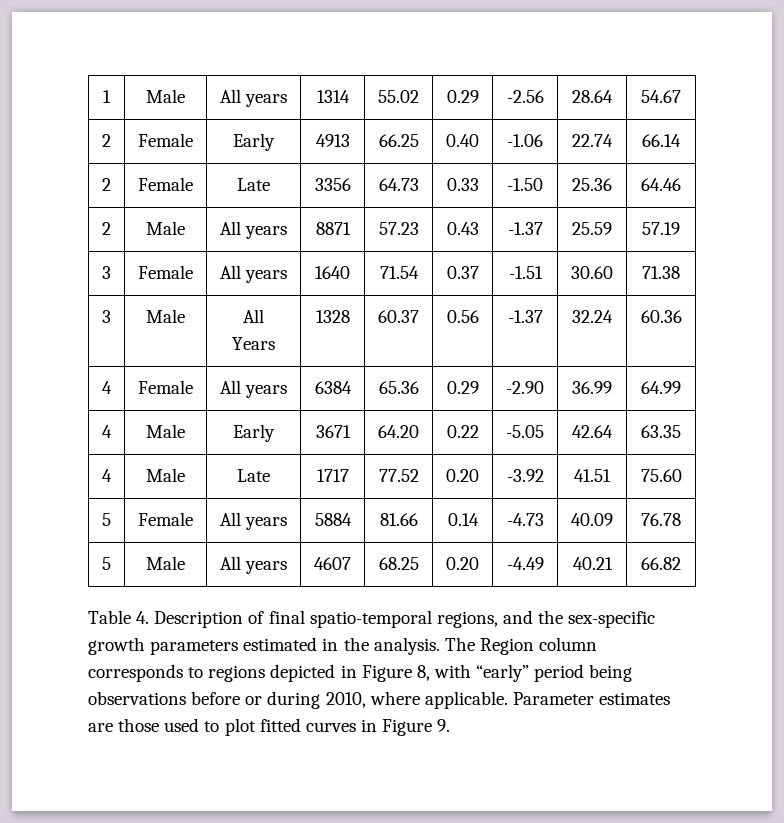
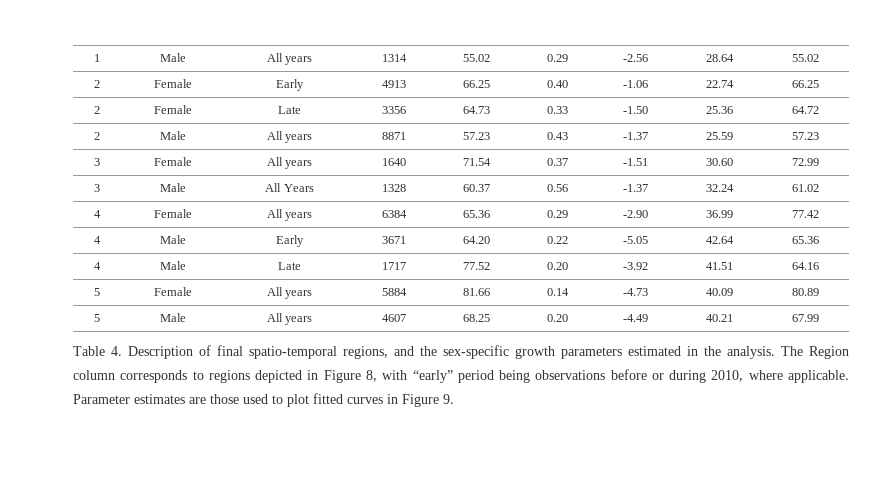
[641,90,681,103] 54.67 -> [792,54,819,62] 55.02
[642,134,681,147] 66.14 -> [792,80,819,88] 66.25
[641,178,681,191] 64.46 -> [792,106,819,114] 64.72
[642,222,680,235] 57.19 -> [792,132,819,140] 57.23
[642,266,680,279] 71.38 -> [792,158,819,166] 72.99
[640,310,682,323] 60.36 -> [792,184,819,192] 61.02
[641,381,681,394] 64.99 -> [792,210,819,218] 77.42
[641,425,681,438] 63.35 -> [792,236,819,244] 65.36
[640,469,682,482] 75.60 -> [792,262,819,270] 64.16
[641,513,681,526] 76.78 -> [792,288,819,296] 80.89
[641,557,681,570] 66.82 -> [792,314,819,322] 67.99

